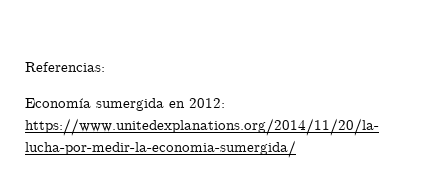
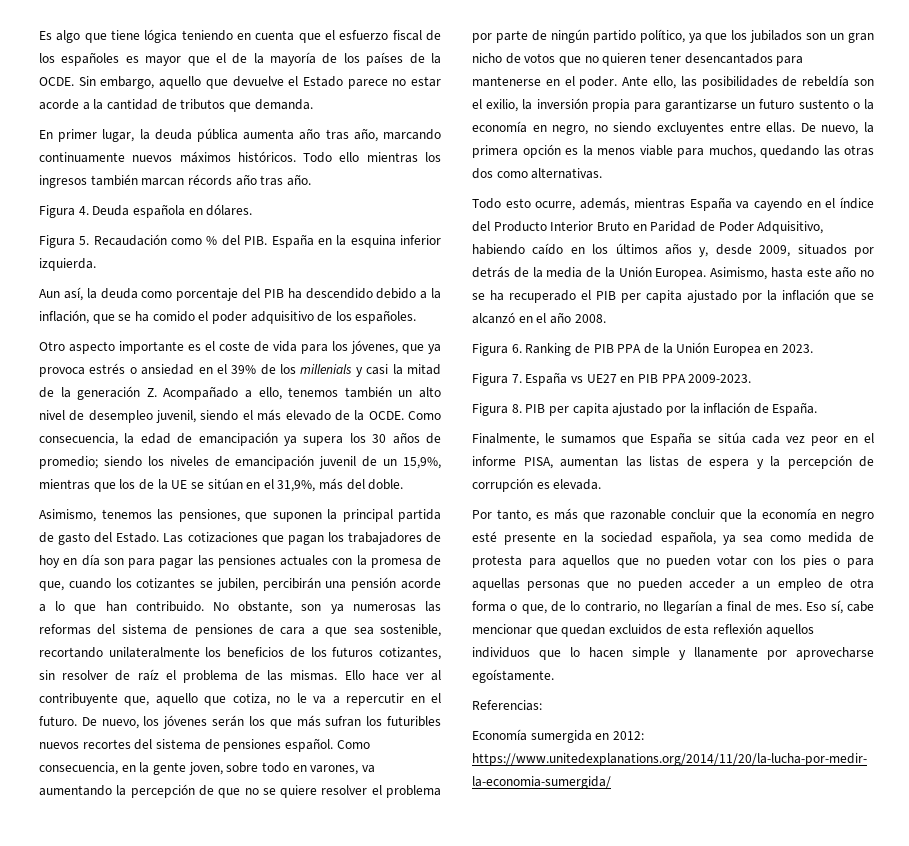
(25, 67) none -> [39,29,441,43] [39,52,441,66] [39,76,441,89] [39,99,313,112] [39,128,441,142] [39,151,441,163] [39,174,311,188] [39,204,253,218] [39,234,442,248] [39,258,96,271] [39,287,441,301] [39,310,417,324] [39,340,441,354] [39,363,441,377] [39,386,442,400] [39,409,442,423] [39,432,441,446] [39,455,442,469] [39,478,404,492] [39,509,441,522] [39,532,442,545] [39,554,441,568] [39,577,441,591] [39,601,441,614] [39,624,441,637] [39,647,442,660] [39,669,442,683] [39,693,441,706] [39,715,441,729] [39,738,370,752] [39,762,375,775] [39,784,442,798] [472,29,874,43] [472,53,804,66] [472,75,874,89] [472,98,874,112] [472,121,874,135] [472,144,874,158] [472,168,603,179] [472,197,874,211] [472,221,824,234] [472,243,874,257] [472,266,874,280] [472,289,874,303] [472,312,606,324] [472,342,814,356] [472,372,752,386] [472,402,818,416] [472,432,874,446] [472,455,874,469] [472,478,602,492] [472,508,874,522] [472,531,874,545] [472,555,874,568] [472,578,874,591] [472,600,874,614] [472,623,814,637] [472,647,874,660] [472,669,554,683] Es algo que tiene lógica teniendo en cuenta que el esfuerzo fiscal de los españoles es mayor que el de la mayoría de los países de la OCDE. Sin embargo, aquello que devuelve el Estado parece no estar acorde a la cantidad de tributos que demanda. // En primer lugar, la deuda pública aumenta año tras año, marcando continuamente nuevos máximos históricos. Todo ello mientras los ingresos también marcan récords año tras año. // Figura 4. Deuda española en dólares. // Figura 5. Recaudación como % del PIB. España en la esquina inferior izquierda. // Aun así, la deuda como porcentaje del PIB ha descendido debido a la inflación, que se ha comido el poder adquisitivo de los españoles. // Otro aspecto importante es el coste de vida para los jóvenes, que ya provoca estrés o ansiedad en el 39% de los millenials y casi la mitad de la generación Z. Acompañado a ello, tenemos también un alto nivel de desempleo juvenil, siendo el más elevado de la OCDE. Como consecuencia, la edad de emancipación ya supera los 30 años de promedio; siendo los niveles de emancipación juvenil de un 15,9%, mientras que los de la UE se sitúan en el 31,9%, más del doble. // Asimismo, tenemos las pensiones, que suponen la principal partida de gasto del Estado. Las cotizaciones que pagan los trabajadores de hoy en día son para pagar las pensiones actuales con la promesa de que, cuando los cotizantes se jubilen, percibirán una pensión acorde a lo que han contribuido. No obstante, son ya numerosas las reformas del sistema de pensiones de cara a que sea sostenible, recortando unilateralmente los beneficios de los futuros cotizantes, sin resolver de raíz el problema de las mismas. Ello hace ver al contribuyente que, aquello que cotiza, no le va a repercutir en el futuro. De nuevo, los jóvenes serán los que más sufran los futuribles nuevos recortes del sistema de pensiones español. Como consecuencia, en la gente joven, sobre todo en varones, va aumentando la percepción de que no se quiere resolver el problema por parte de ningún partido político, ya que los jubilados son un gran nicho de votos que no quieren tener desencantados para mantenerse en el poder. Ante ello, las posibilidades de rebeldía son el exilio, la inversión propia para garantizarse un futuro sustento o la economía en negro, no siendo excluyentes entre ellas. De nuevo, la primera opción es la menos viable para muchos, quedando las otras dos como alternativas. // Todo esto ocurre, además, mientras España va cayendo en el índice del Producto Interior Bruto en Paridad de Poder Adquisitivo, habiendo caído en los últimos años y, desde 2009, situados por detrás de la media de la Unión Europea. Asimismo, hasta este año no se ha recuperado el PIB per capita ajustado por la inflación que se alcanzó en el año 2008. // Figura 6. Ranking de PIB PPA de la Unión Europea en 2023. // Figura 7. España vs UE27 en PIB PPA 2009-2023. // Figura 8. PIB per capita ajustado por la inflación de España. // Finalmente, le sumamos que España se sitúa cada vez peor en el informe PISA, aumentan las listas de espera y la percepción de corrupción es elevada. // Por tanto, es más que razonable concluir que la economía en negro esté presente en la sociedad española, ya sea como medida de protesta para aquellos que no pueden votar con los pies o para aquellas personas que no pueden acceder a un empleo de otra forma o que, de lo contrario, no llegarían a final de mes. Eso sí, cabe mencionar que quedan excluidos de esta reflexión aquellos individuos que lo hacen simple y llanamente por aprovecharse egoístamente. //

